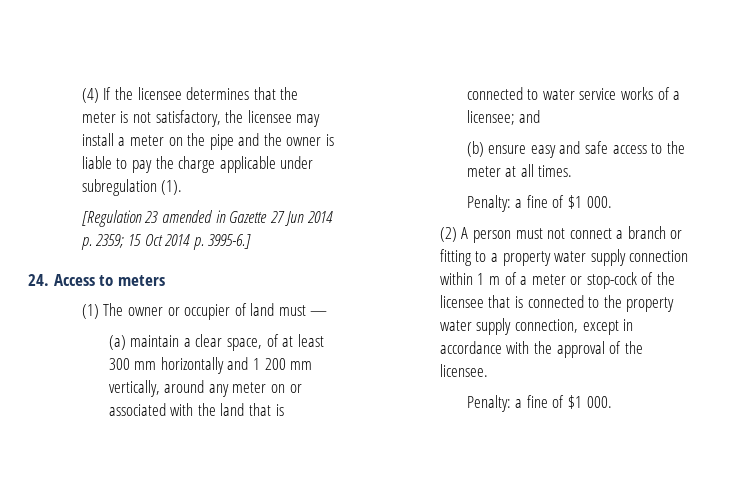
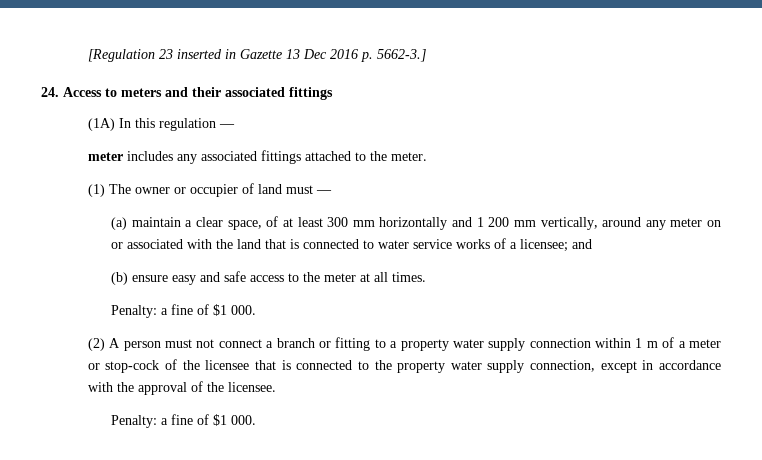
[81,87,299,103] [81,110,321,127] [81,133,335,150] [81,156,314,173] [81,179,183,196] (4) If the licensee determines that the meter is not satisfactory, the licensee may install a meter on the pipe and the owner is liable to pay the charge applicable under subregulation (1). // -> (87, 55) none
[161,210,212,223] amended -> [176,49,222,59] inserted
[269,211,333,226] [80,234,252,250] [28,274,165,286] 27 Jun 2014 p. 2359; 15 Oct 2014 p. 3995-6.] // 24. Access to meters -> [285,49,426,62] [41,87,333,100] [87,118,235,131] [87,150,427,164] 13 Dec 2016 p. 5662-3.] // 24. Access to meters and their associated fittings // (1A) In this regulation — // meter includes any associated fittings attached to the meter.

